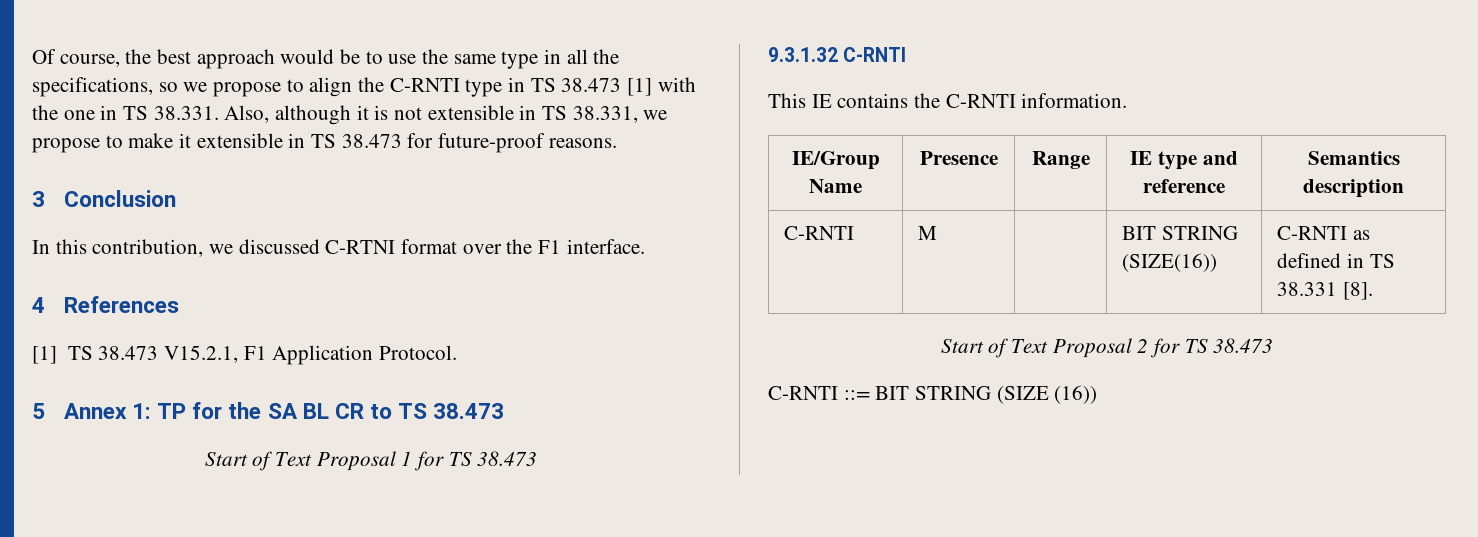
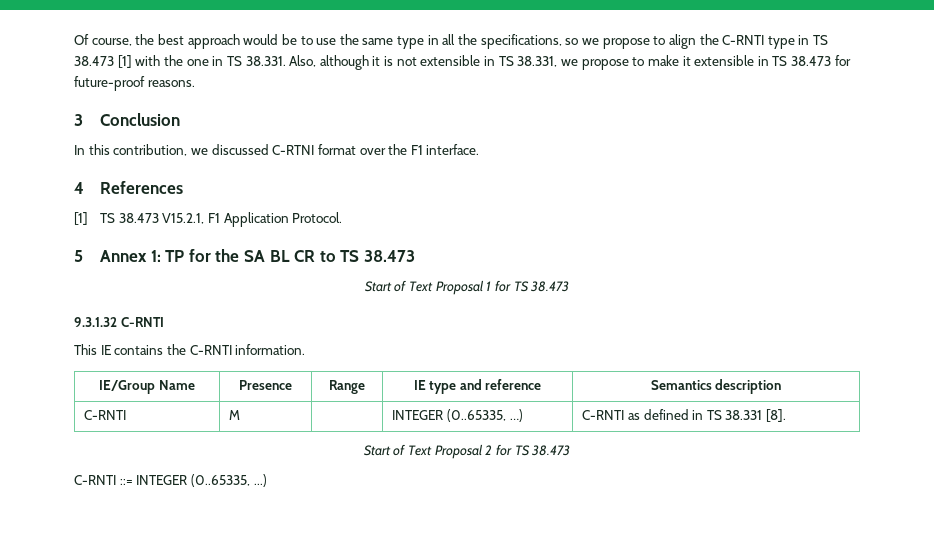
[1122,226,1239,240] [1122,253,1218,272] BIT STRING (SIZE(16)) -> [392,409,523,422] INTEGER (0..65335, …)
[875,385,1098,404] BIT STRING (SIZE (16)) -> [136,474,267,487] INTEGER (0..65335, ...)

